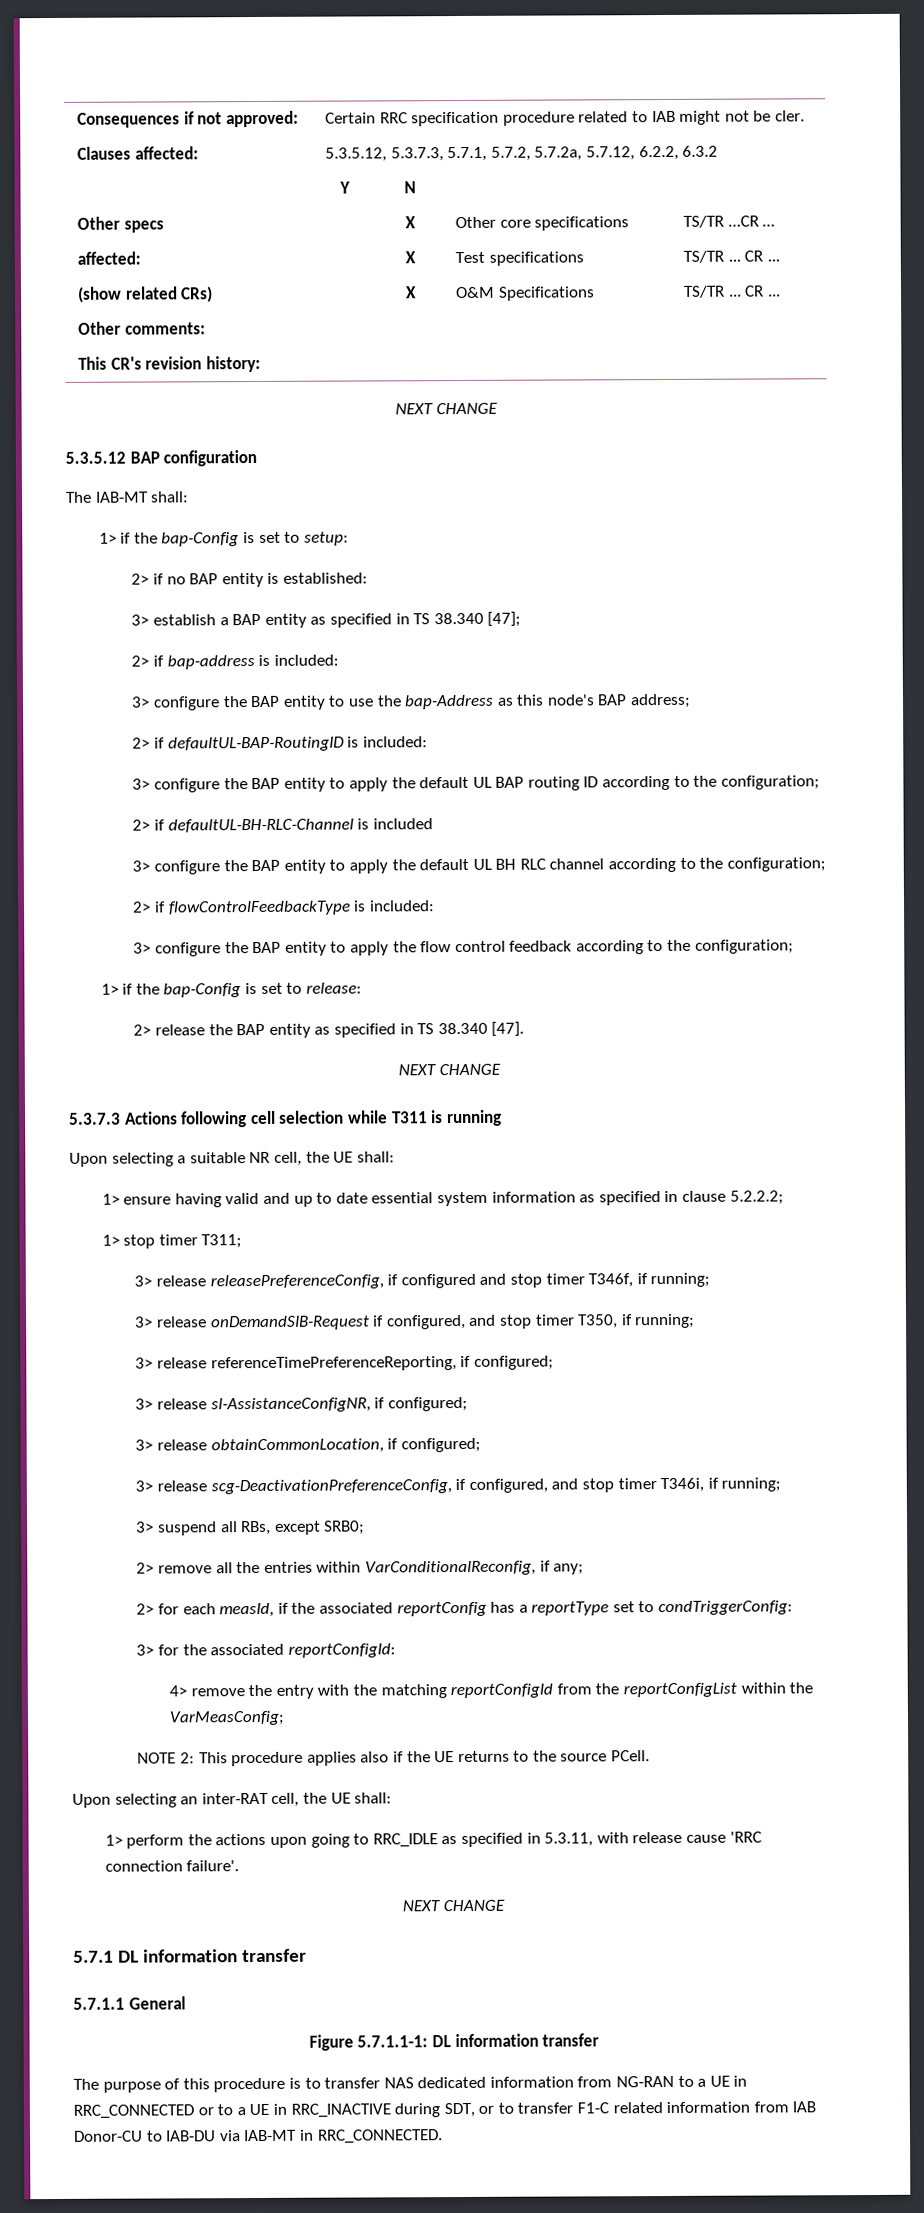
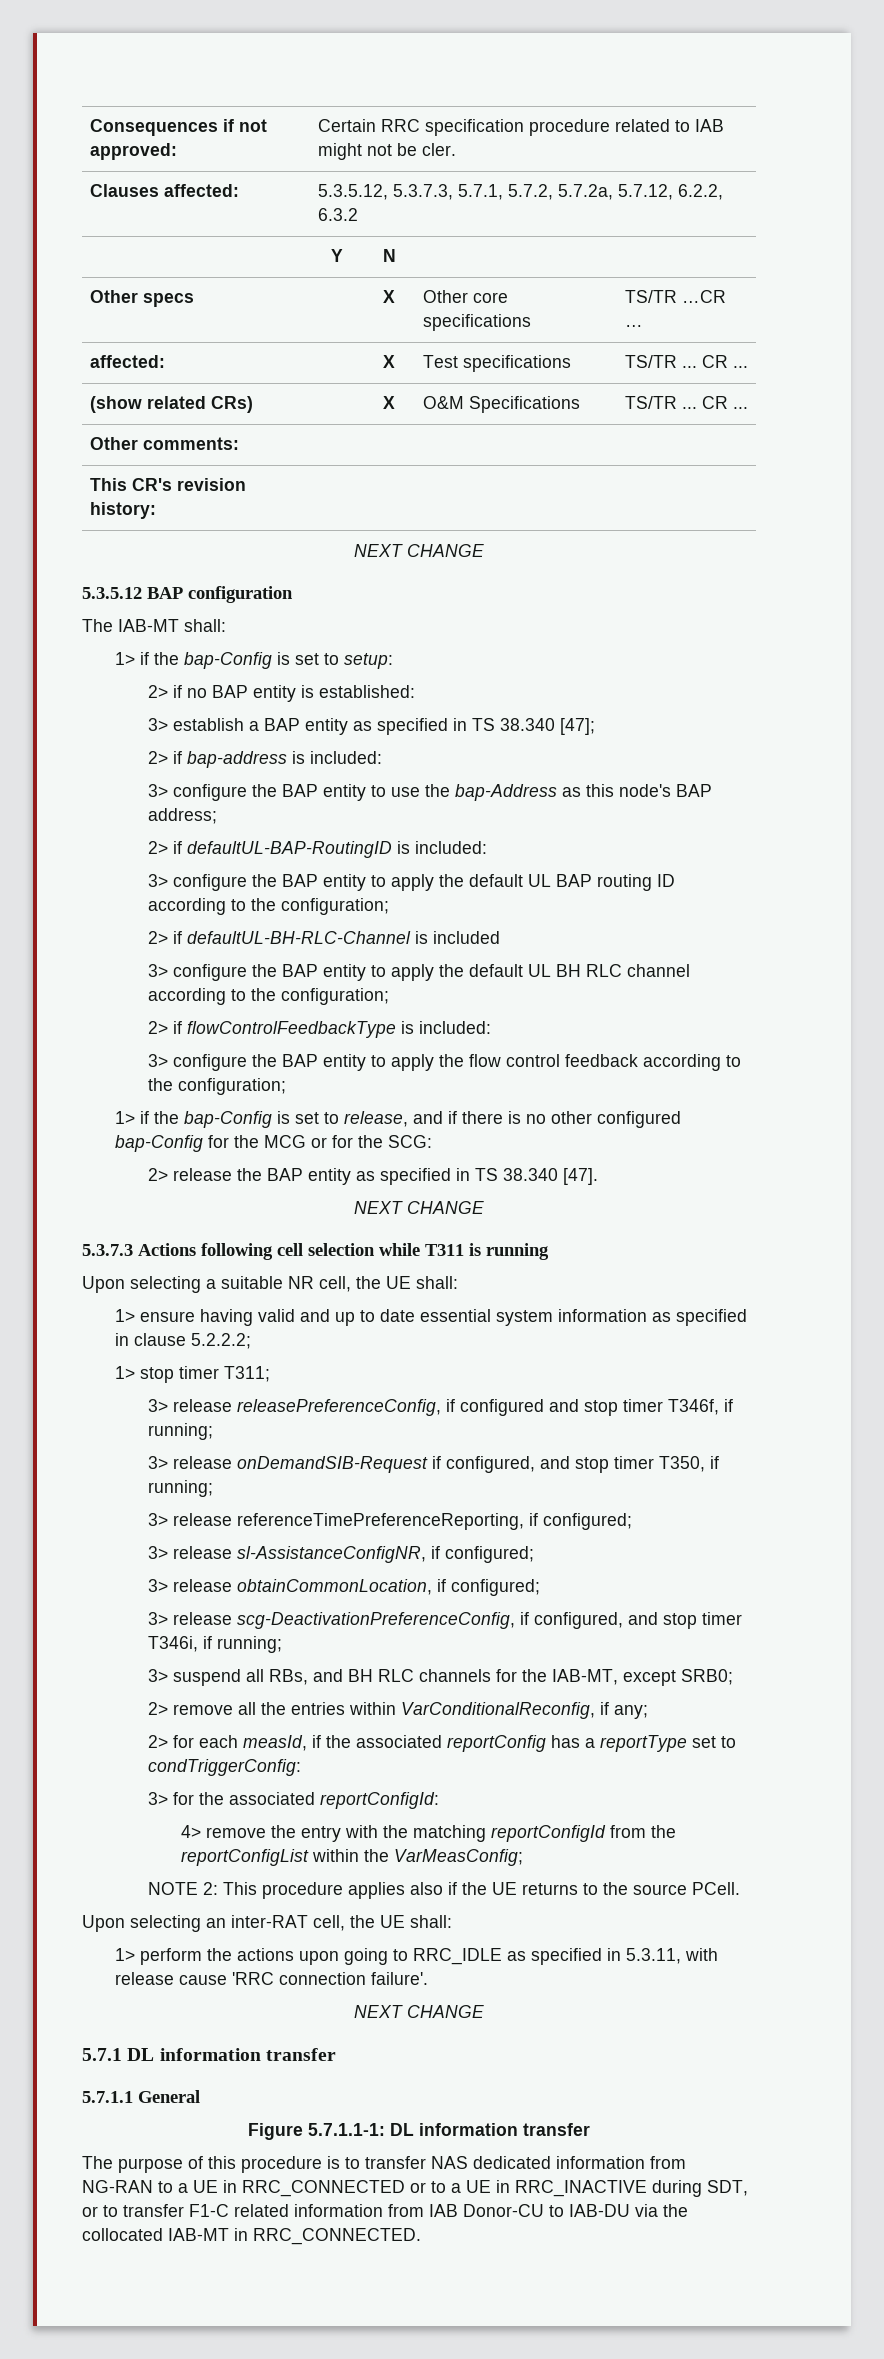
[305,982,362,994] release: -> [344,1111,682,1128] [115,1135,433,1152] release, and if there is no other configured bap-Config for the MCG or for the SCG:
(272, 1528) none -> [313,1669,619,1685] and BH RLC channels for the IAB-MT,
(241, 2136) none -> [663,2204,688,2217] [82,2228,163,2241] the collocated

